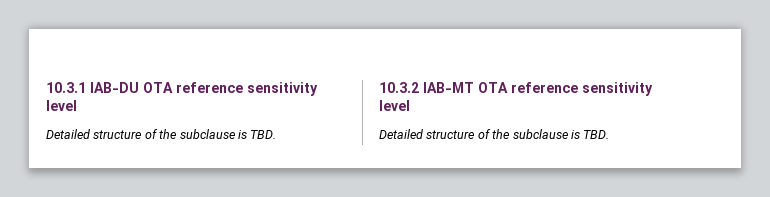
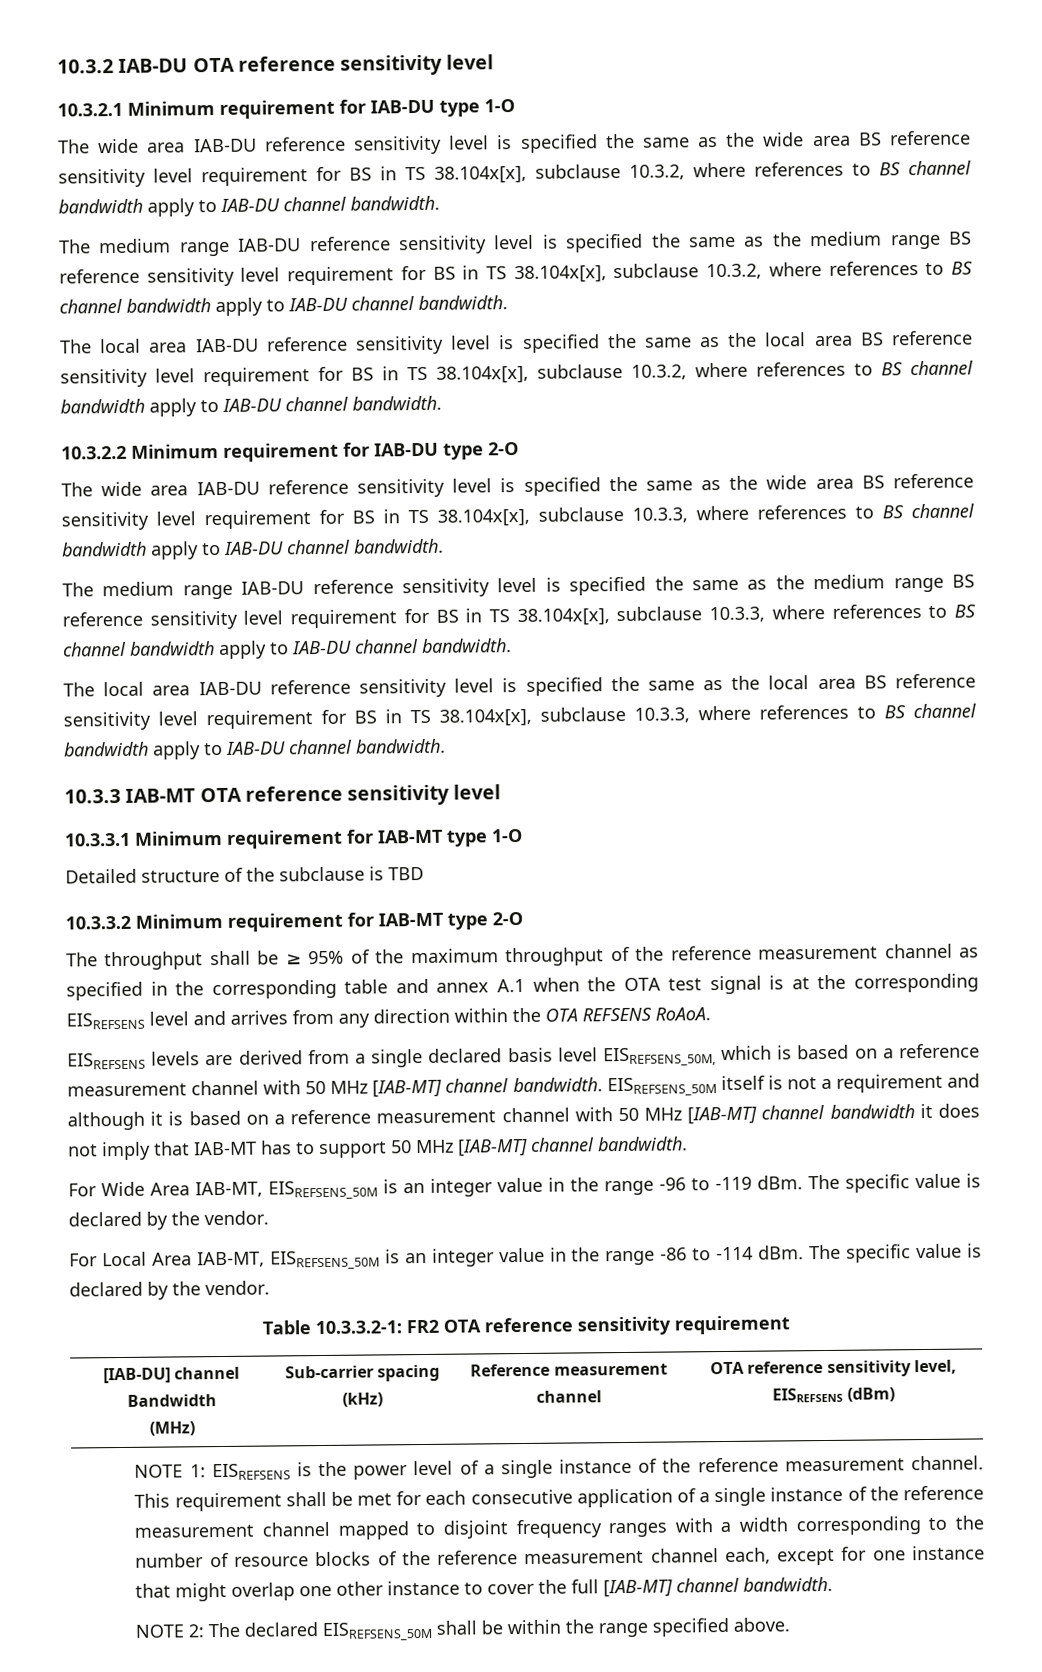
[46,82,86,93] 10.3.1 -> [57,59,114,74] 10.3.2
[46,129,277,139] [379,82,653,96] [379,100,410,111] [379,129,610,139] // Detailed structure of the subclause is TBD. // 10.3.2 IAB-MT OTA reference sensitivity level // Detailed structure of the subclause is TBD. -> [57,99,515,119] [58,130,971,155] [58,160,971,188] [58,195,440,217] [59,231,972,257] [59,261,973,287] [59,295,508,317] [60,330,973,355] [60,360,973,388] [60,395,442,417] [61,442,519,462] [61,473,974,498] [61,503,974,531] [62,538,444,560] [62,574,975,600] [62,604,976,630] [63,638,512,659] [63,673,976,698] [63,703,976,731] [64,738,446,760] [64,784,502,806] [64,828,523,849] [65,866,424,884] [65,911,523,932] [66,943,980,971] [66,973,979,1001] [66,1007,711,1030] [67,1043,980,1070] [67,1073,980,1098] [67,1103,980,1131] [68,1136,688,1161] [68,1173,981,1200] [68,1210,269,1230] [69,1243,982,1270] [69,1280,270,1300] [261,1315,790,1336] [102,1366,241,1384] [126,1394,217,1407] [148,1421,195,1436] [284,1364,441,1382] [342,1392,383,1407] [470,1363,668,1377] [536,1390,602,1403] [710,1359,957,1377] [772,1387,895,1403] [134,1455,984,1481] [134,1485,984,1512] [134,1515,985,1540] [135,1545,985,1568] [135,1576,834,1602] [135,1617,791,1642] // 10.3.2.1 Minimum requirement for IAB-DU type 1-O // The wide area IAB-DU reference sensitivity level is specified the same as the wide area BS reference sensitivity level requirement for BS in TS 38.104x[x], subclause 10.3.2, where references to BS channel bandwidth apply to IAB-DU channel bandwidth. // The medium range IAB-DU reference sensitivity level is specified the same as the medium range BS reference sensitivity level requirement for BS in TS 38.104x[x], subclause 10.3.2, where references to BS channel bandwidth apply to IAB-DU channel bandwidth. // The local area IAB-DU reference sensitivity level is specified the same as the local area BS reference sensitivity level requirement for BS in TS 38.104x[x], subclause 10.3.2, where references to BS channel bandwidth apply to IAB-DU channel bandwidth. // 10.3.2.2 Minimum requirement for IAB-DU type 2-O // The wide area IAB-DU reference sensitivity level is specified the same as the wide area BS reference sensitivity level requirement for BS in TS 38.104x[x], subclause 10.3.3, where references to BS channel bandwidth apply to IAB-DU channel bandwidth. // The medium range IAB-DU reference sensitivity level is specified the same as the medium range BS reference sensitivity level requirement for BS in TS 38.104x[x], subclause 10.3.3, where references to BS channel bandwidth apply to IAB-DU channel bandwidth. // The local area IAB-DU reference sensitivity level is specified the same as the local area BS reference sensitivity level requirement for BS in TS 38.104x[x], subclause 10.3.3, where references to BS channel bandwidth apply to IAB-DU channel bandwidth. // 10.3.3 IAB-MT OTA reference sensitivity level // 10.3.3.1 Minimum requirement for IAB-MT type 1-O // Detailed structure of the subclause is TBD // 10.3.3.2 Minimum requirement for IAB-MT type 2-O // The throughput shall be ≥ 95% of the maximum throughput of the reference measurement channel as specified in the corresponding table and annex A.1 when the OTA test signal is at the corresponding EISREFSENS level and arrives from any direction within the OTA REFSENS RoAoA. // EISREFSENS levels are derived from a single declared basis level EISREFSENS_50M, which is based on a reference measurement channel with 50 MHz [IAB-MT] channel bandwidth. EISREFSENS_50M itself is not a requirement and although it is based on a reference measurement channel with 50 MHz [IAB-MT] channel bandwidth it does not imply that IAB-MT has to support 50 MHz [IAB-MT] channel bandwidth. // For Wide Area IAB-MT, EISREFSENS_50M is an integer value in the range -96 to -119 dBm. The specific value is declared by the vendor. // For Local Area IAB-MT, EISREFSENS_50M is an integer value in the range -86 to -114 dBm. The specific value is declared by the vendor. // Table 10.3.3.2-1: FR2 OTA reference sensitivity requirement // [IAB-DU] channel Bandwidth // (MHz) | Sub-carrier spacing (kHz) | Reference measurement channel | OTA reference sensitivity level, EISREFSENS (dBm) // NOTE 1: EISREFSENS is the power level of a single instance of the reference measurement channel. This requirement shall be met for each consecutive application of a single instance of the reference measurement channel mapped to disjoint frequency ranges with a width corresponding to the number of resource blocks of the reference measurement channel each, except for one instance that might overlap one other instance to cover the full [IAB-MT] channel bandwidth. // NOTE 2: The declared EISREFSENS_50M shall be within the range specified above.

